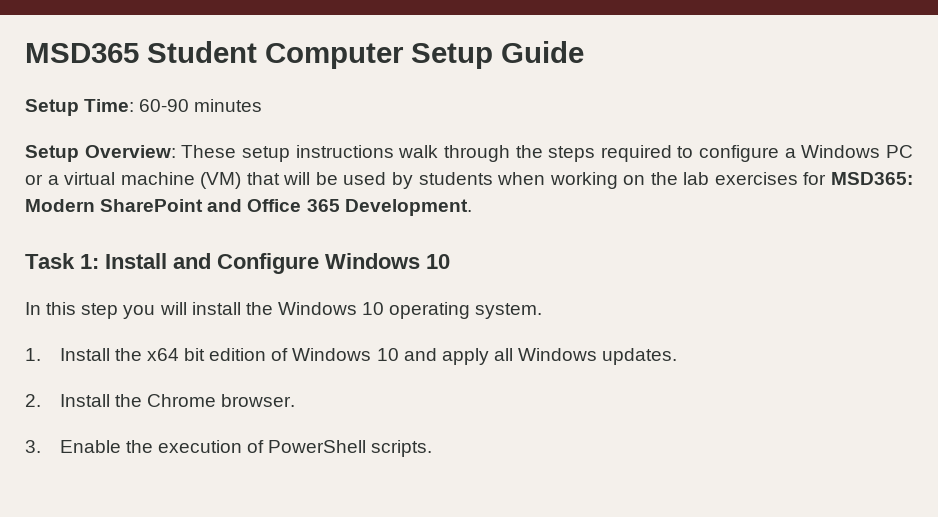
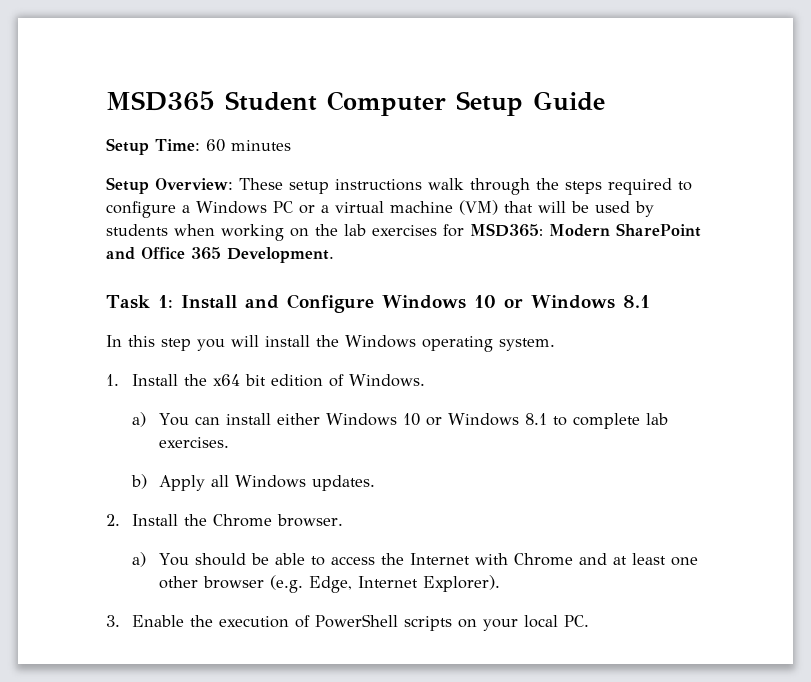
[139,99,190,112] 60-90 -> [206,139,225,152] 60
(450, 261) none -> [503,295,650,309] or Windows 8.1
[362,302,385,315] 10 -> (416, 341) none
[292,348,489,365] Windows 10 and apply -> [349,374,426,387] [132,412,668,429] [158,437,229,448] [131,474,205,491] Windows. // a) You can install either Windows 10 or Windows 8.1 to complete lab exercises. // b) Apply
(295, 400) none -> [132,552,698,567] [158,575,500,593] // a) You should be able to access the Internet with Chrome and at least one other browser (e.g. Edge, Internet Explorer).
[371,440,433,457] scripts. -> [404,615,590,631] scripts on your local PC.

